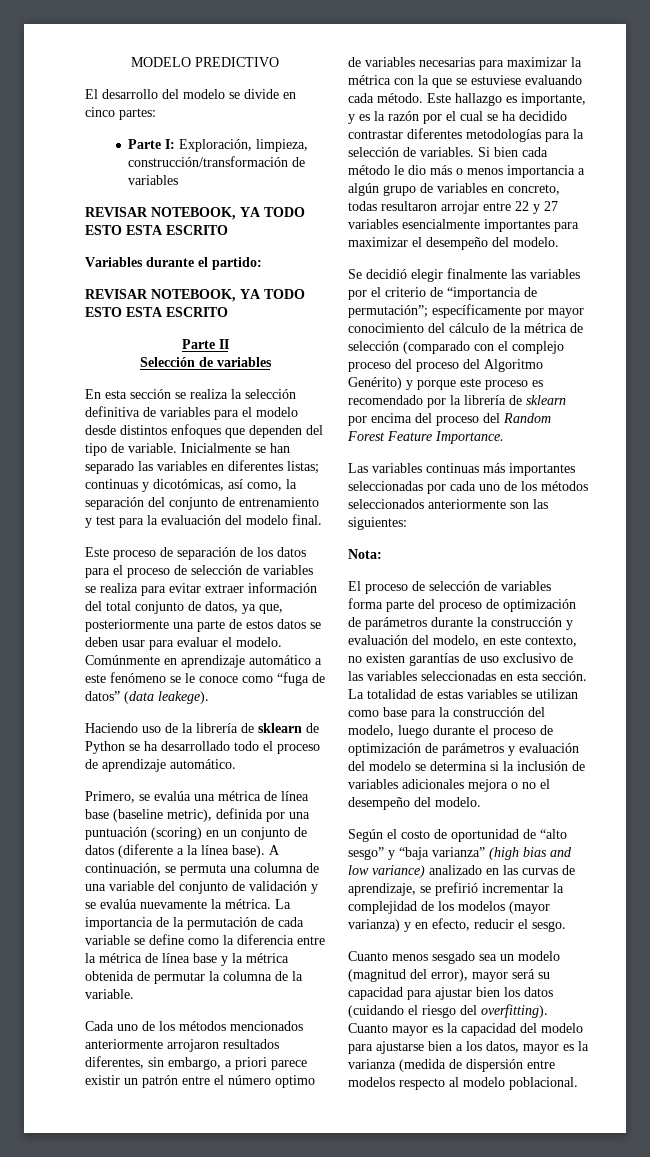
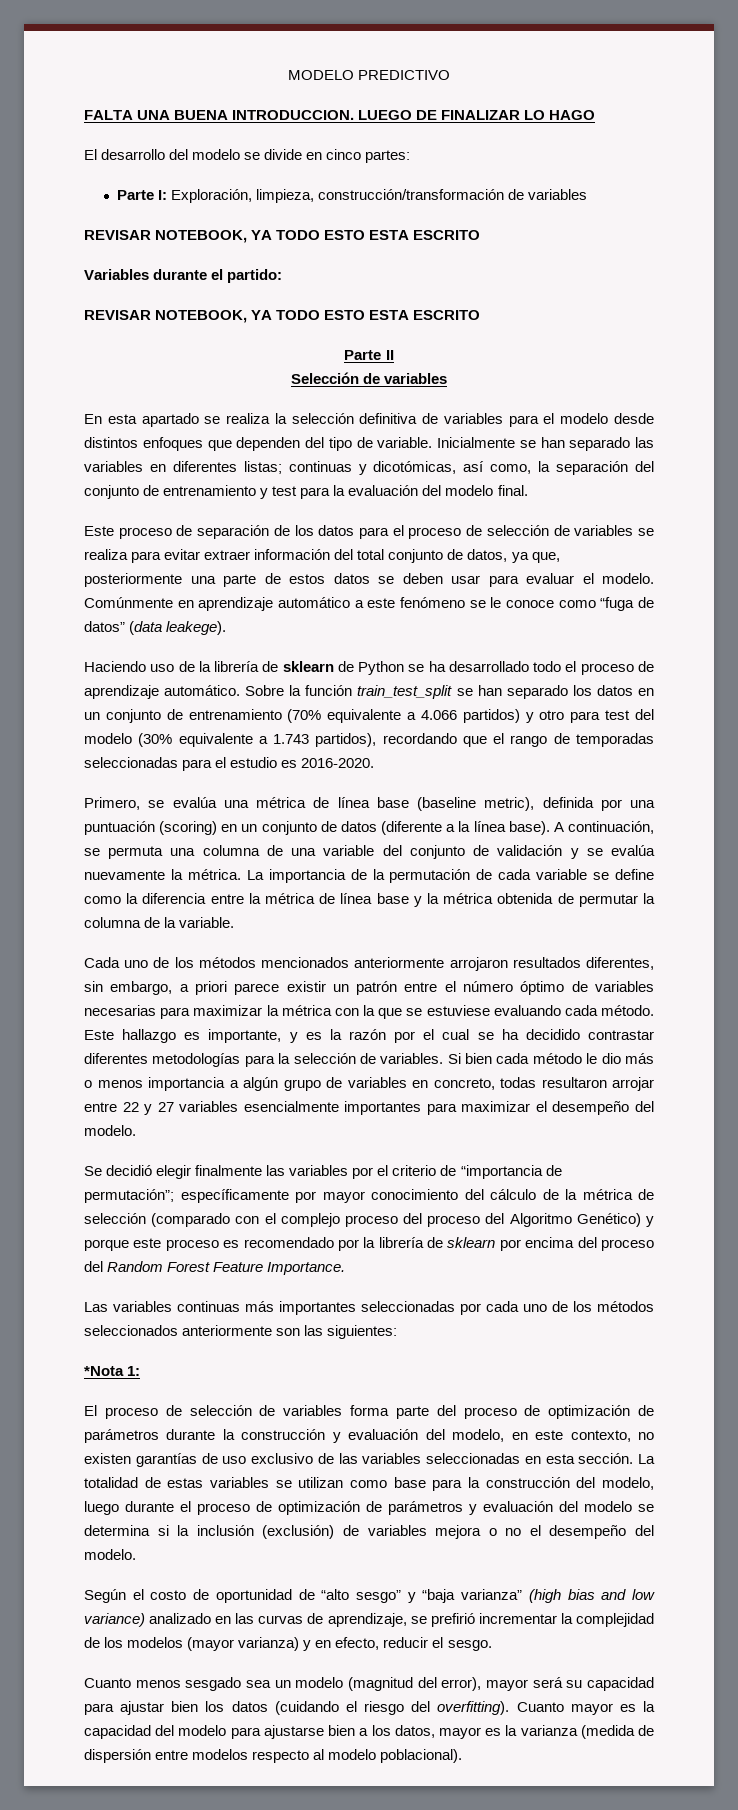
(279, 62) none -> [84,110,596,120] // FALTA UNA BUENA INTRODUCCION. LUEGO DE FINALIZAR LO HAGO
[130,389,171,399] sección -> [141,413,199,427] apartado
(236, 764) none -> [245,685,655,699] [84,709,654,723] [84,733,654,747] [84,757,375,771] Sobre la función train_test_split se han separado los datos en un conjunto de entrenamiento (70% equivalente a 4.066 partidos) y otro para test del modelo (30% equivalente a 1.743 partidos), recordando que el rango de temporadas seleccionadas para el estudio es 2016-2020.
[275,1075,315,1088] optimo -> [520,981,565,995] óptimo
[348,377,402,390] Genérito) -> [576,1213,641,1227] Genético)
[348,549,382,559] Nota: -> [84,1366,141,1376] *Nota 1:
[572,761,585,771] [348,779,464,789] de variables adicionales -> [262,1525,427,1539] (exclusión) de variables
[509,1077,578,1090] poblacional. -> [380,1749,463,1763] poblacional).

